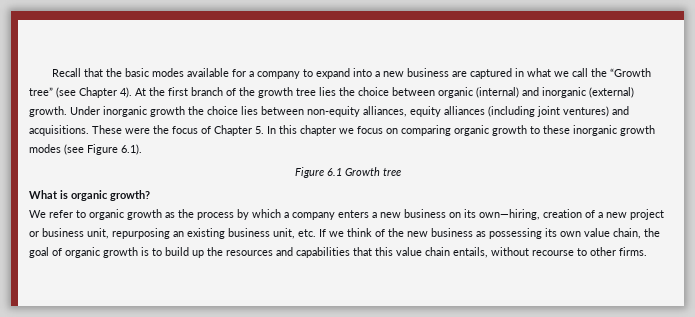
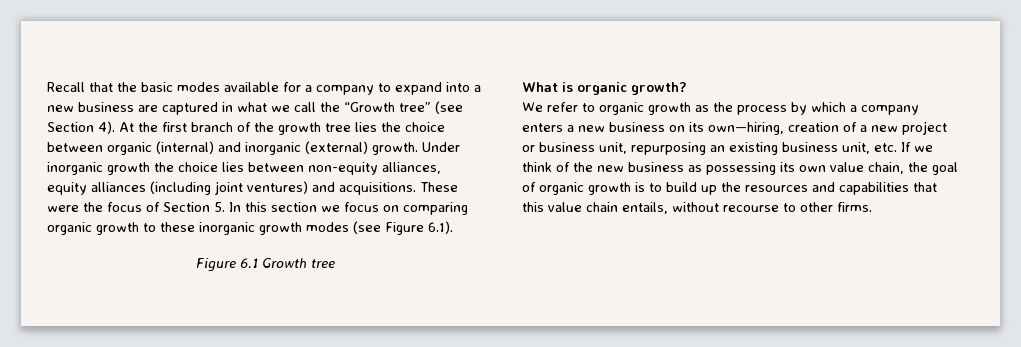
[79,87,117,98] Chapter -> [47,122,94,132] Section
[214,125,252,136] Chapter -> [163,202,210,212] Section
[300,125,336,136] chapter -> [271,202,317,212] section

